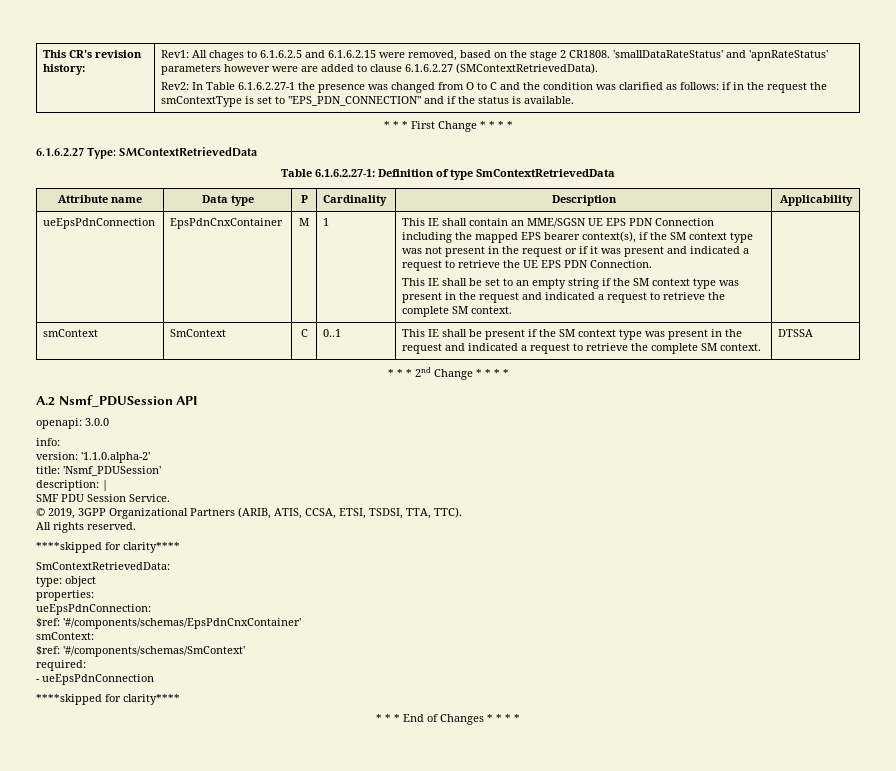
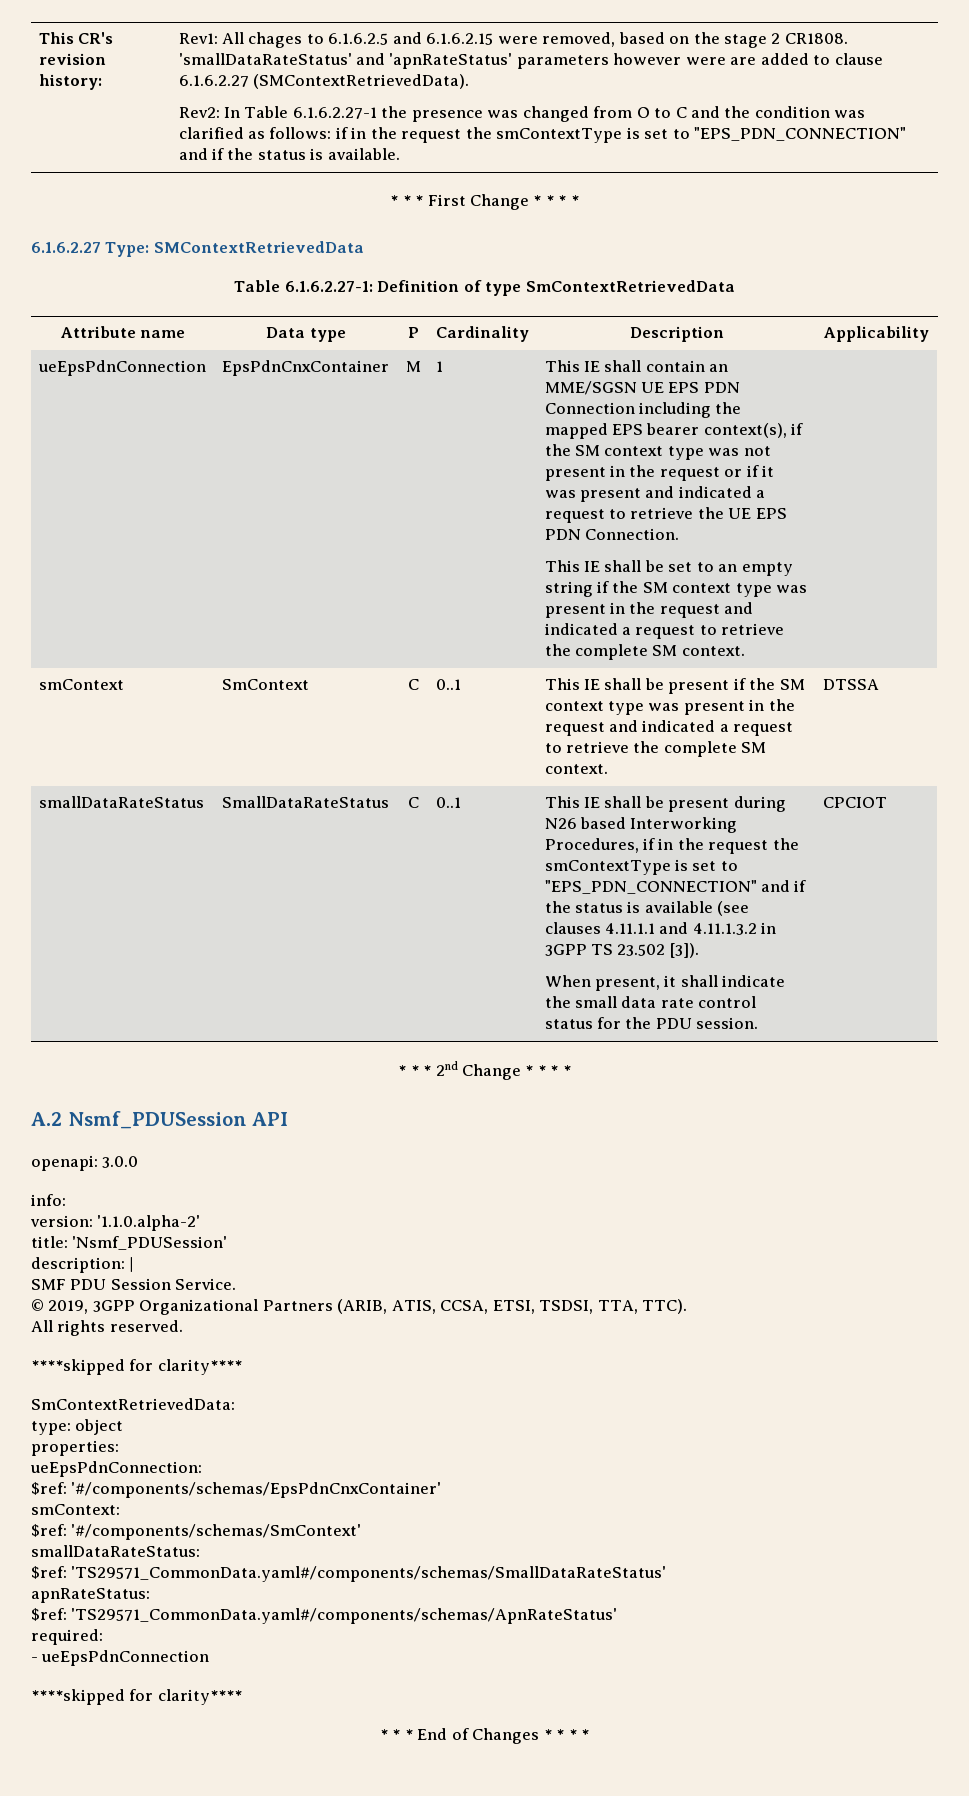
(814, 333) none -> [38,796,204,808] [221,796,389,808] [407,797,419,808] [435,797,461,808] [544,796,786,812] [544,817,738,833] [544,838,799,854] [544,859,738,875] [544,880,807,894] [544,901,750,916] [544,922,777,935] [544,943,699,958] [544,975,786,991] [544,996,757,1008] [544,1017,759,1029] [822,797,887,808] // smallDataRateStatus | SmallDataRateStatus | C | 0..1 | This IE shall be present during N26 based Interworking Procedures, if in the request the smContextType is set to "EPS_PDN_CONNECTION" and if the status is available (see clauses 4.11.1.1 and 4.11.1.3.2 in 3GPP TS 23.502 [3]). // When present, it shall indicate the small data rate control status for the PDU session. | CPCIOT
(245, 651) none -> [31,1545,200,1557] [31,1566,667,1582] [31,1588,150,1603] [31,1608,618,1624] // smallDataRateStatus: // $ref: 'TS29571_CommonData.yaml#/components/schemas/SmallDataRateStatus' // apnRateStatus: // $ref: 'TS29571_CommonData.yaml#/components/schemas/ApnRateStatus'

